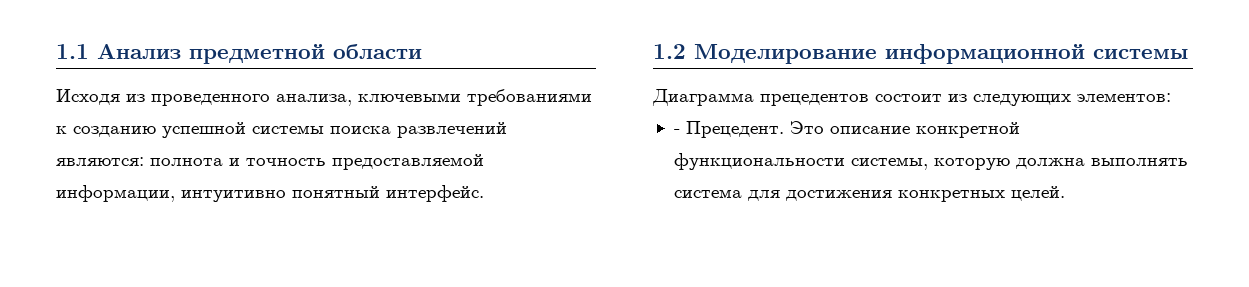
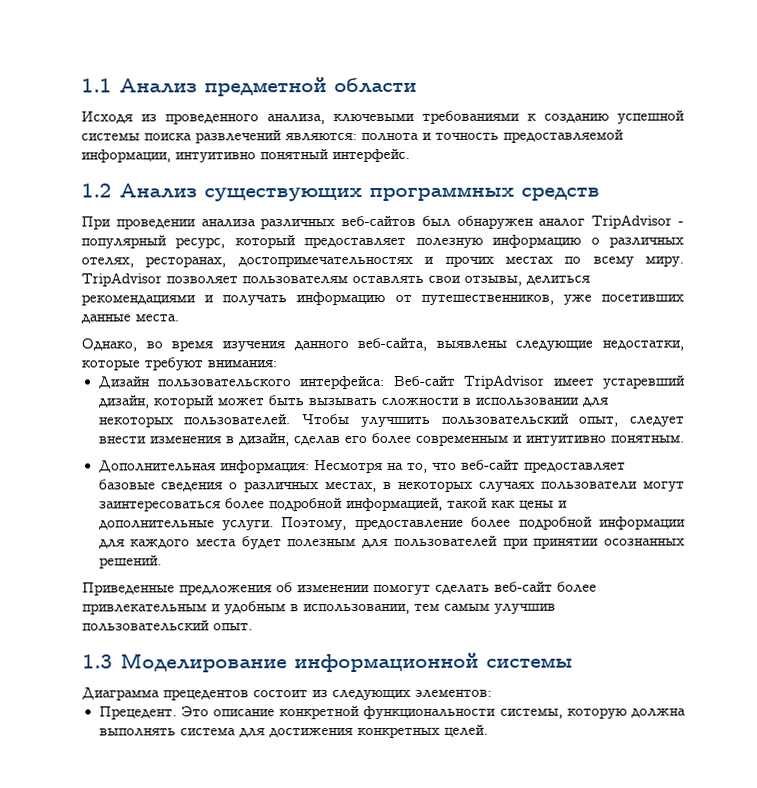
(686, 51) none -> [119,183,600,202] [81,214,684,230] [81,234,685,249] [81,255,684,268] [81,272,590,287] [81,291,685,306] [81,314,179,324] [81,337,684,352] [81,357,277,371] [97,374,686,390] [98,395,609,409] [98,413,685,428] [98,432,685,447] [98,459,626,474] [98,479,686,493] [98,497,568,512] [98,516,686,531] [98,535,685,550] [98,555,162,569] [82,581,597,596] [82,601,556,615] [82,620,253,632] [82,654,113,669] Анализ существующих программных средств // При проведении анализа различных веб-сайтов был обнаружен аналог TripAdvisor - популярный ресурс, который предоставляет полезную информацию о различных отелях, ресторанах, достопримечательностях и прочих местах по всему миру. TripAdvisor позволяет пользователям оставлять свои отзывы, делиться рекомендациями и получать информацию от путешественников, уже посетивших данные места. // Однако, во время изучения данного веб-сайта, выявлены следующие недостатки, которые требуют внимания: // Дизайн пользовательского интерфейса: Веб-сайт TripAdvisor имеет устаревший дизайн, который может быть вызывать сложности в использовании для некоторых пользователей. Чтобы улучшить пользовательский опыт, следует внести изменения в дизайн, сделав его более современным и интуитивно понятным. // Дополнительная информация: Несмотря на то, что веб-сайт предоставляет базовые сведения о различных местах, в некоторых случаях пользователи могут заинтересоваться более подробной информацией, такой как цены и дополнительные услуги. Поэтому, предоставление более подробной информации для каждого места будет полезным для пользователей при принятии осознанных решений. // Приведенные предложения об изменении помогут сделать веб-сайт более привлекательным и удобным в использовании, тем самым улучшив пользовательский опыт. // 1.3
[673,129,680,134] - -> (492, 693) none

